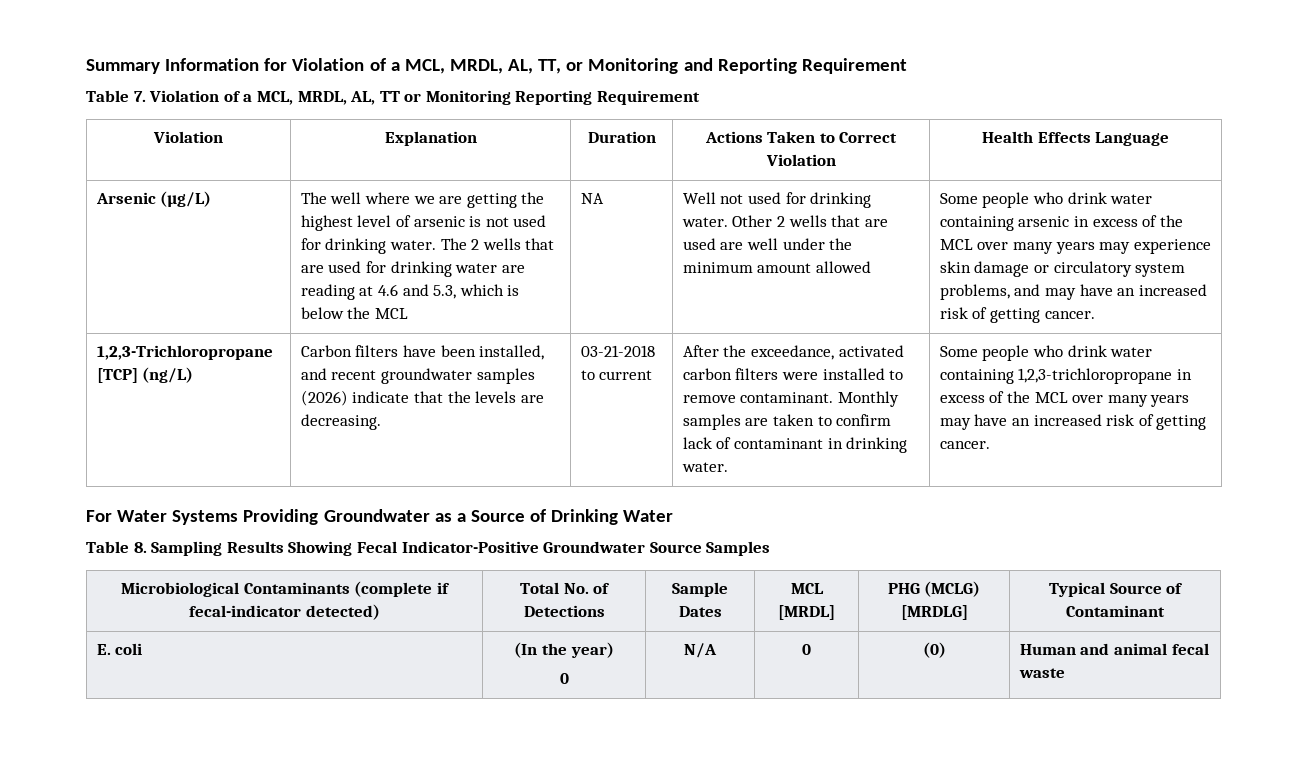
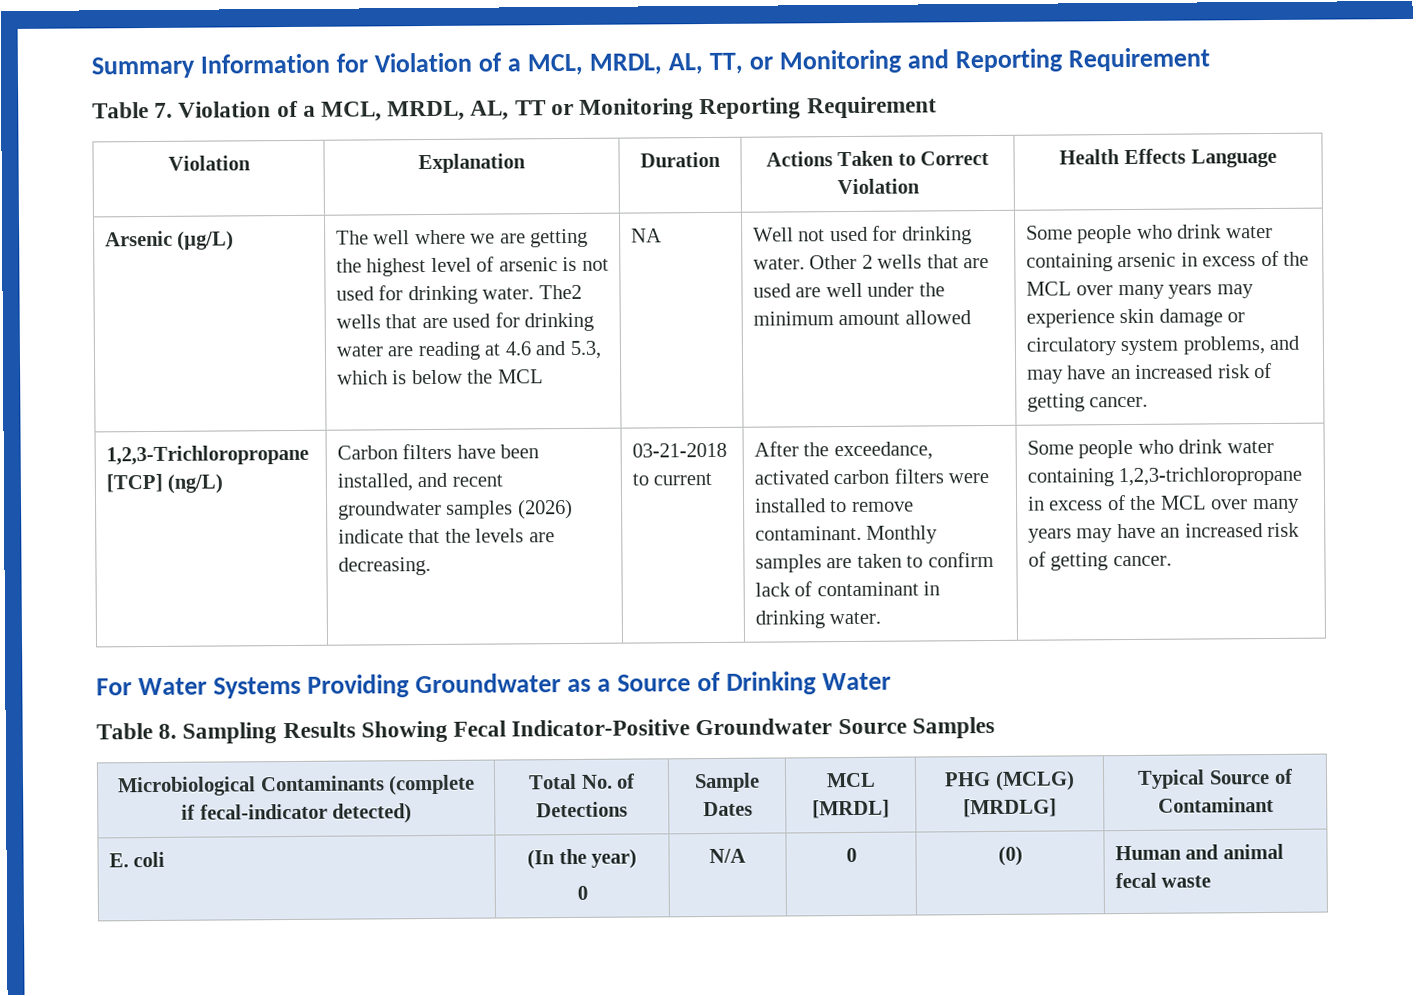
[440,238,480,250] The 2 -> [538,284,582,300] The2

